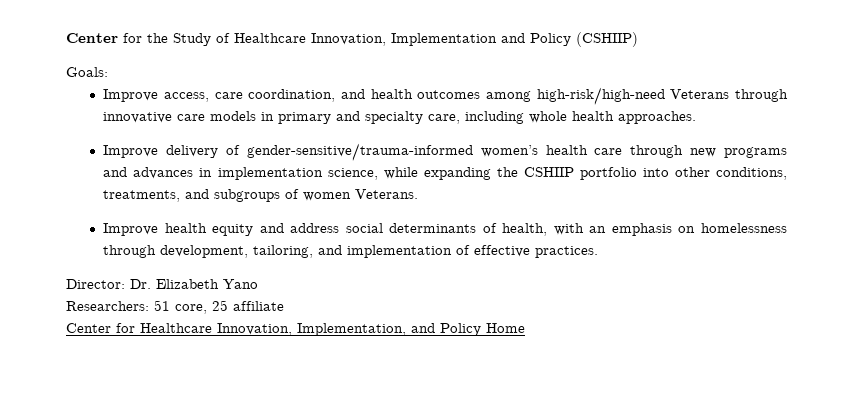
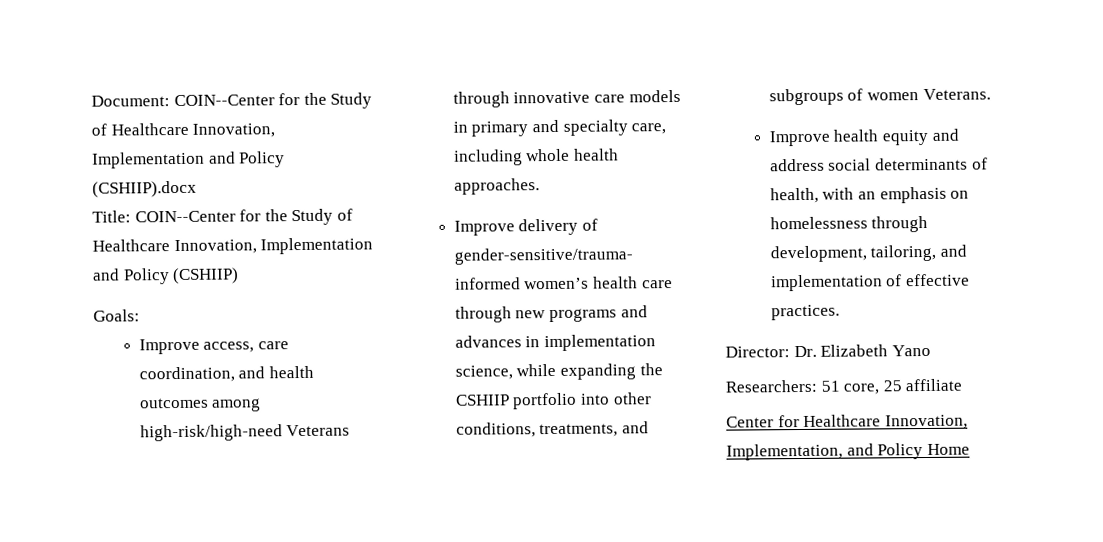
[66,33,118,43] Center -> [91,92,373,109] [91,122,276,138] [92,151,286,169] [92,180,197,198] [92,210,236,223] Document: COIN--Center for the Study of Healthcare Innovation, Implementation and Policy (CSHIIP).docx // Title: COIN--Center

